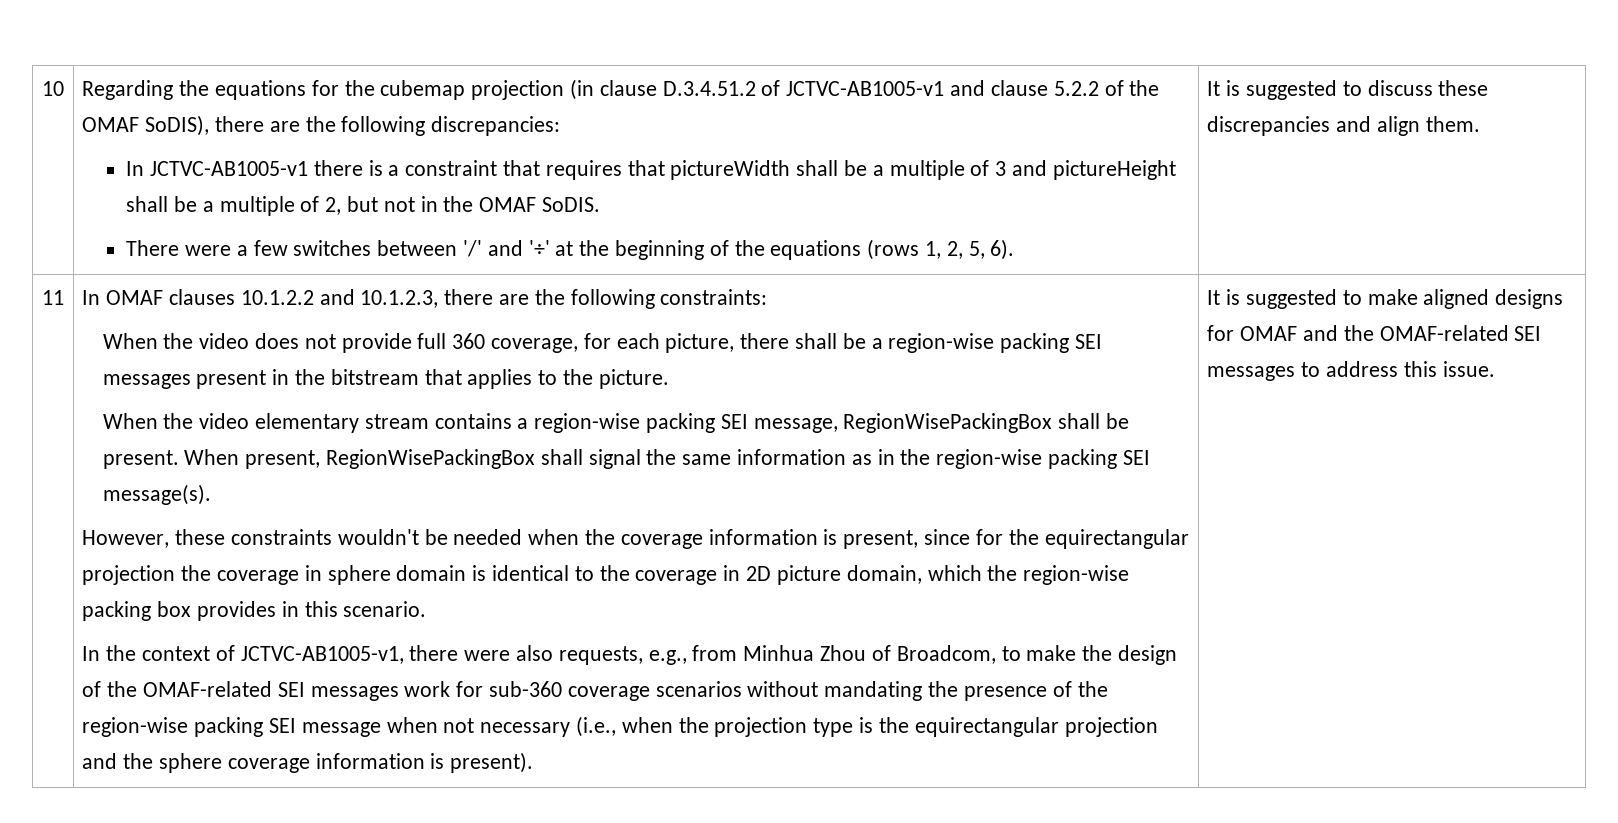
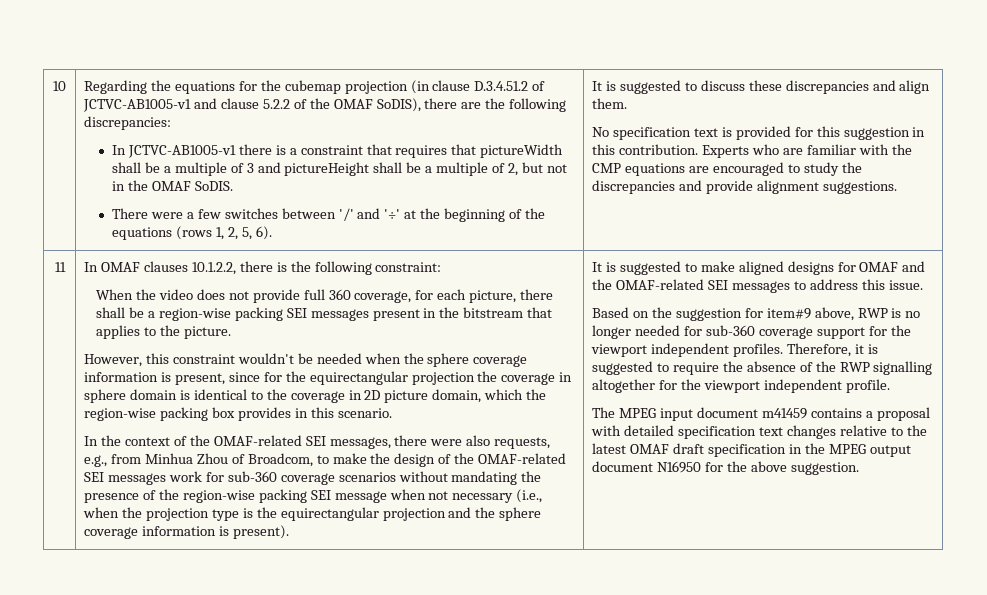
(1480, 124) none -> [592,126,926,140] [592,144,912,158] [592,162,862,176] [592,180,897,194] // No specification text is provided for this suggestion in this contribution. Experts who are familiar with the CMP equations are encouraged to study the discrepancies and provide alignment suggestions.
[240,289,768,309] 10.1.2.2 and 10.1.2.3, there are the following constraints: -> [191,261,442,275] 10.1.2.2, there is the following constraint:
[102,413,1129,433] [102,449,1150,469] [102,484,211,505] // When the video elementary stream contains a region-wise packing SEI message, RegionWisePackingBox shall be present. When present, RegionWisePackingBox shall signal the same information as in the region-wise packing SEI message(s). -> (231, 332) none
[175,529,333,545] these constraints -> [146,353,235,364] this constraint
(616, 537) none -> [427,353,470,367] sphere
[240,646,404,664] JCTVC-AB1005-v1, -> [189,435,391,449] the OMAF-related SEI messages,
(1495, 369) none -> [592,307,921,321] [592,325,911,339] [591,343,878,357] [592,361,933,375] [592,379,890,393] [592,407,930,421] [591,425,927,439] [592,443,911,457] [592,461,859,475] // Based on the suggestion for item#9 above, RWP is no longer needed for sub-360 coverage support for the viewport independent profiles. Therefore, it is suggested to require the absence of the RWP signalling altogether for the viewport independent profile. // The MPEG input document m41459 contains a proposal with detailed specification text changes relative to the latest OMAF draft specification in the MPEG output document N16950 for the above suggestion.

